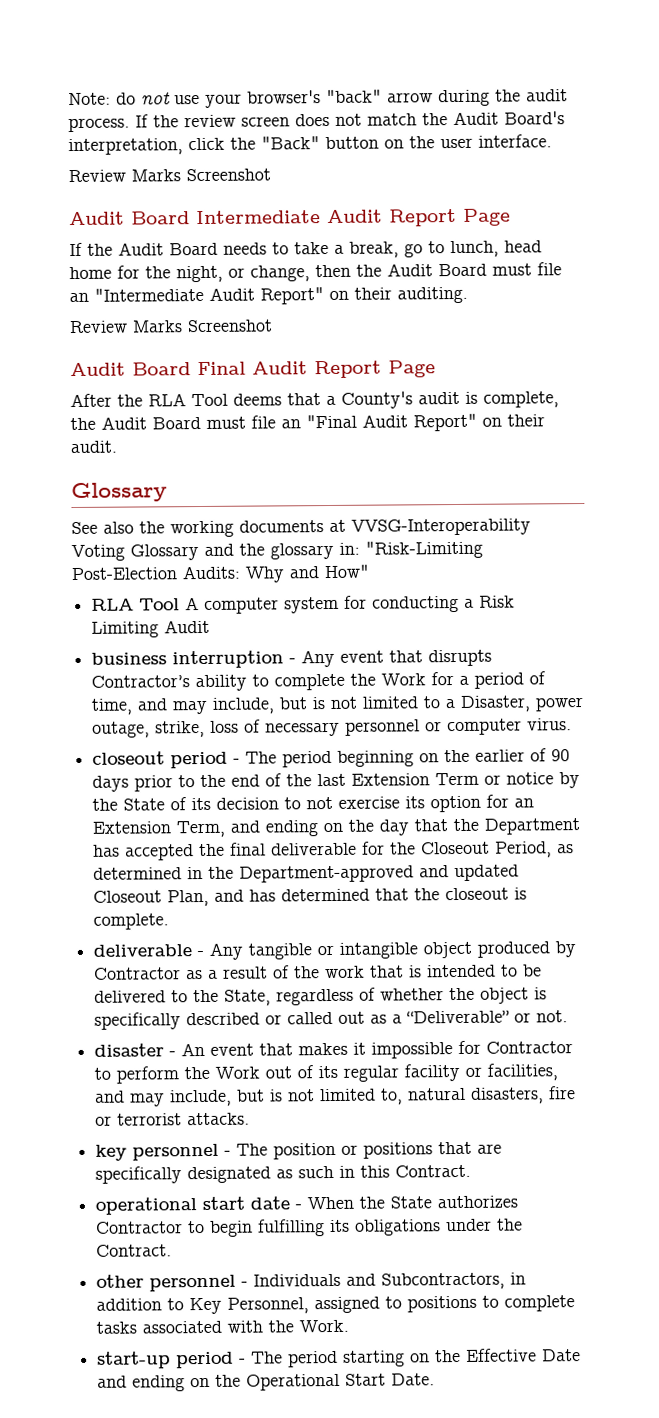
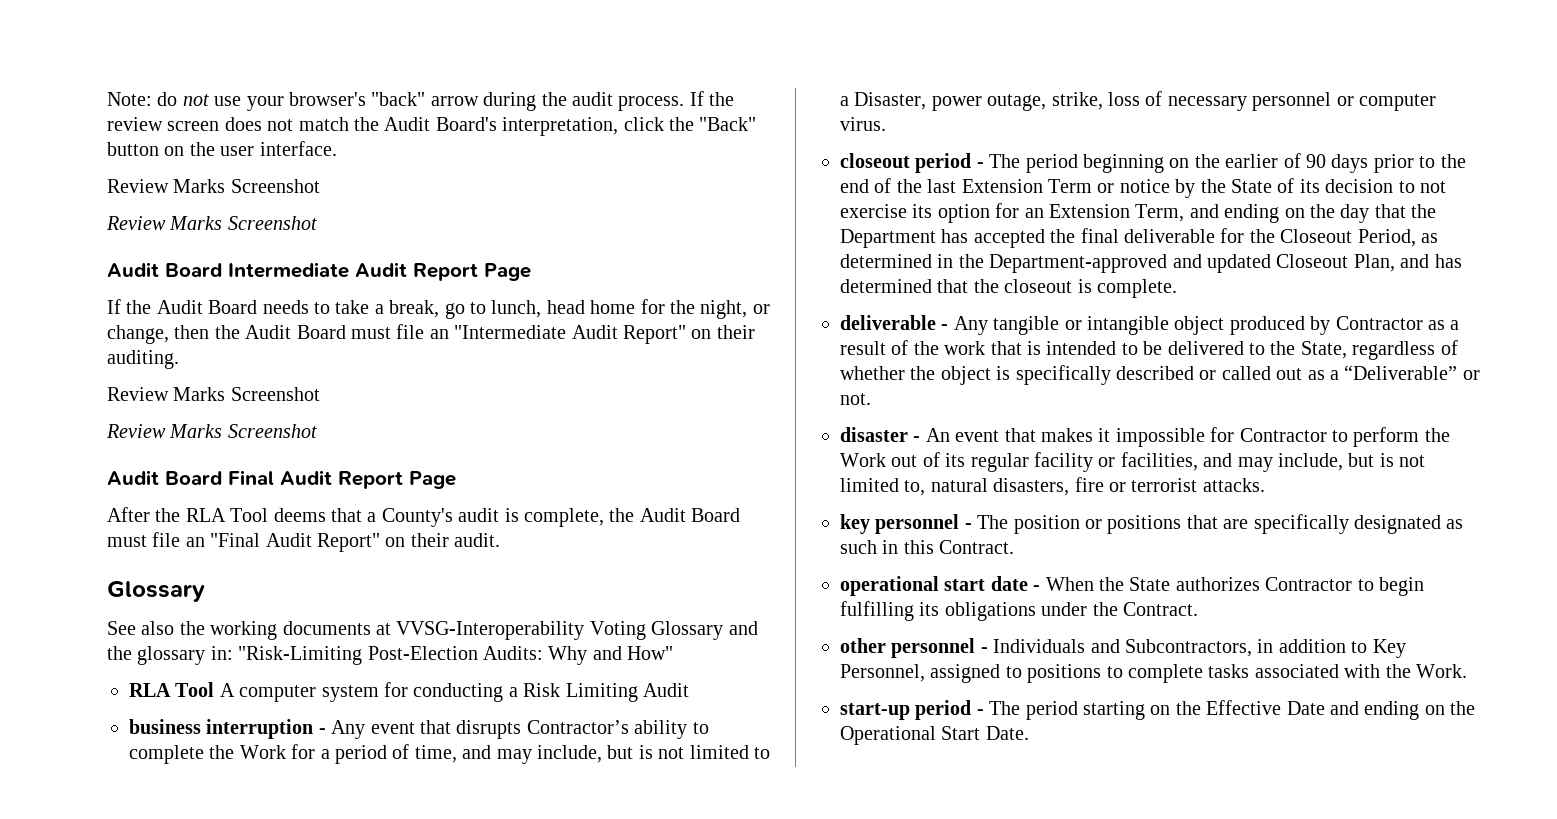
(271, 175) none -> [106,216,317,230] // Review Marks Screenshot
(273, 326) none -> [106,424,317,438] // Review Marks Screenshot

